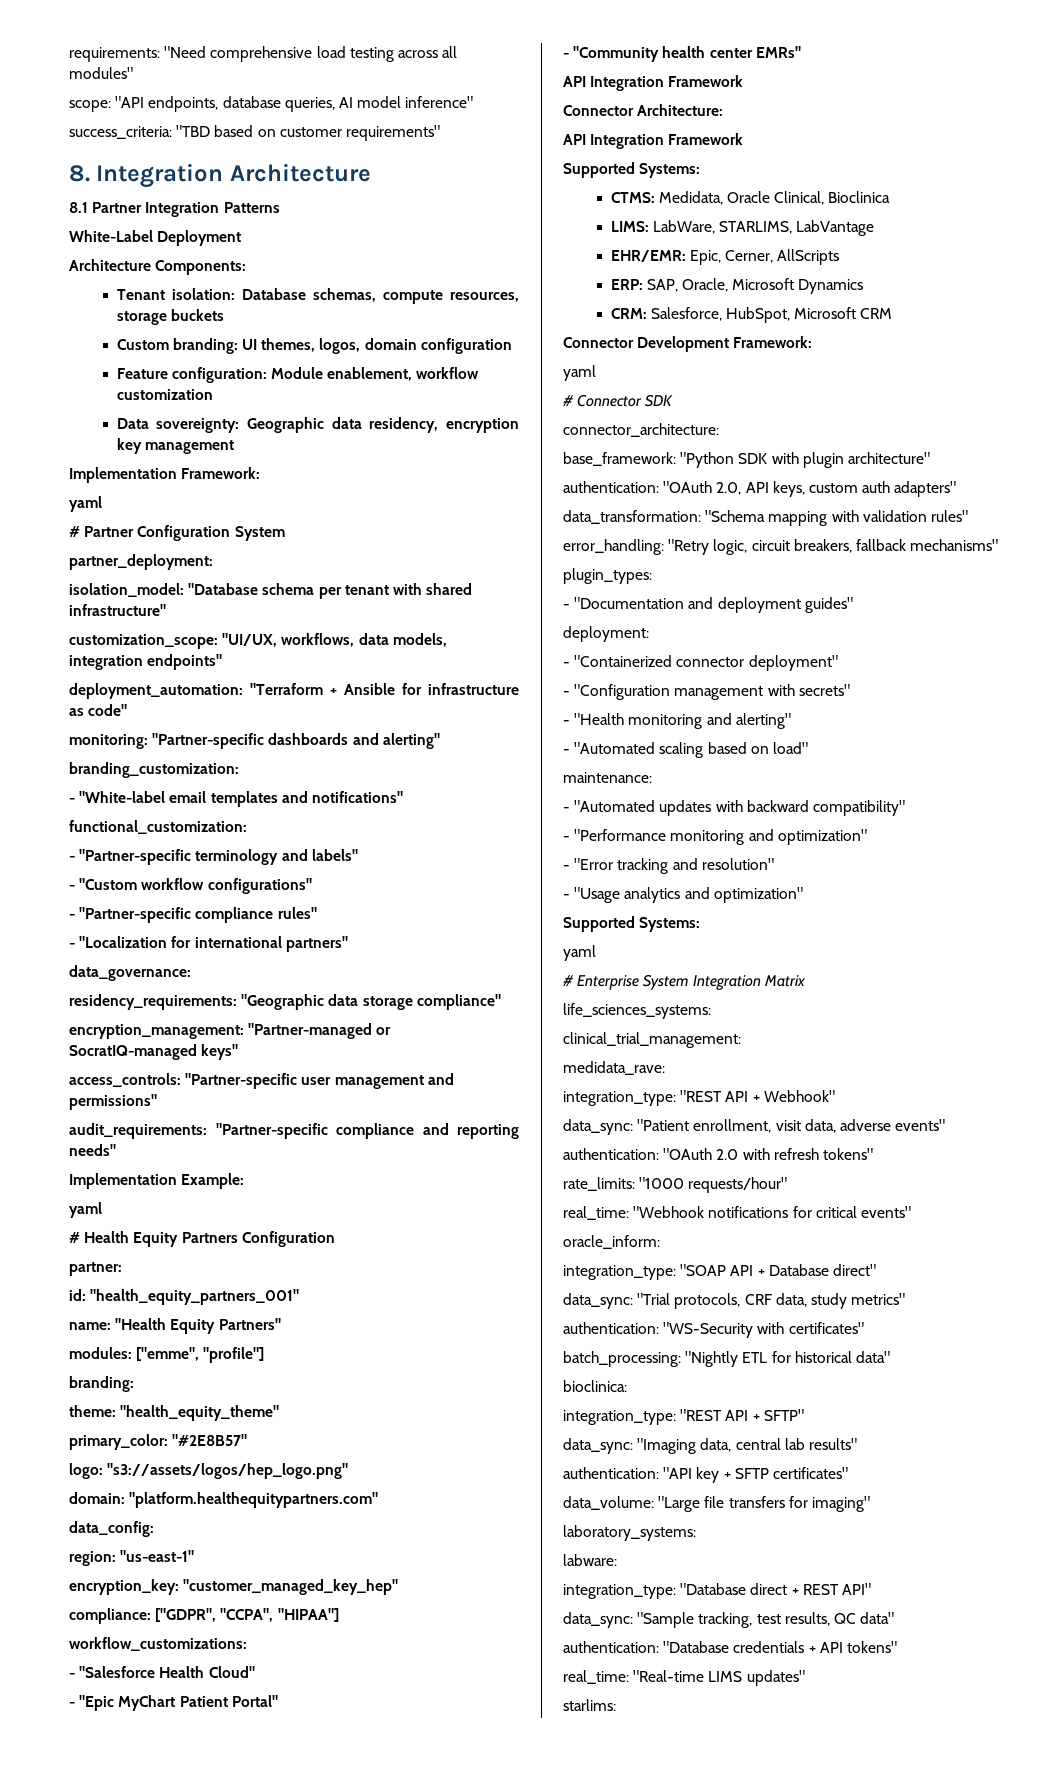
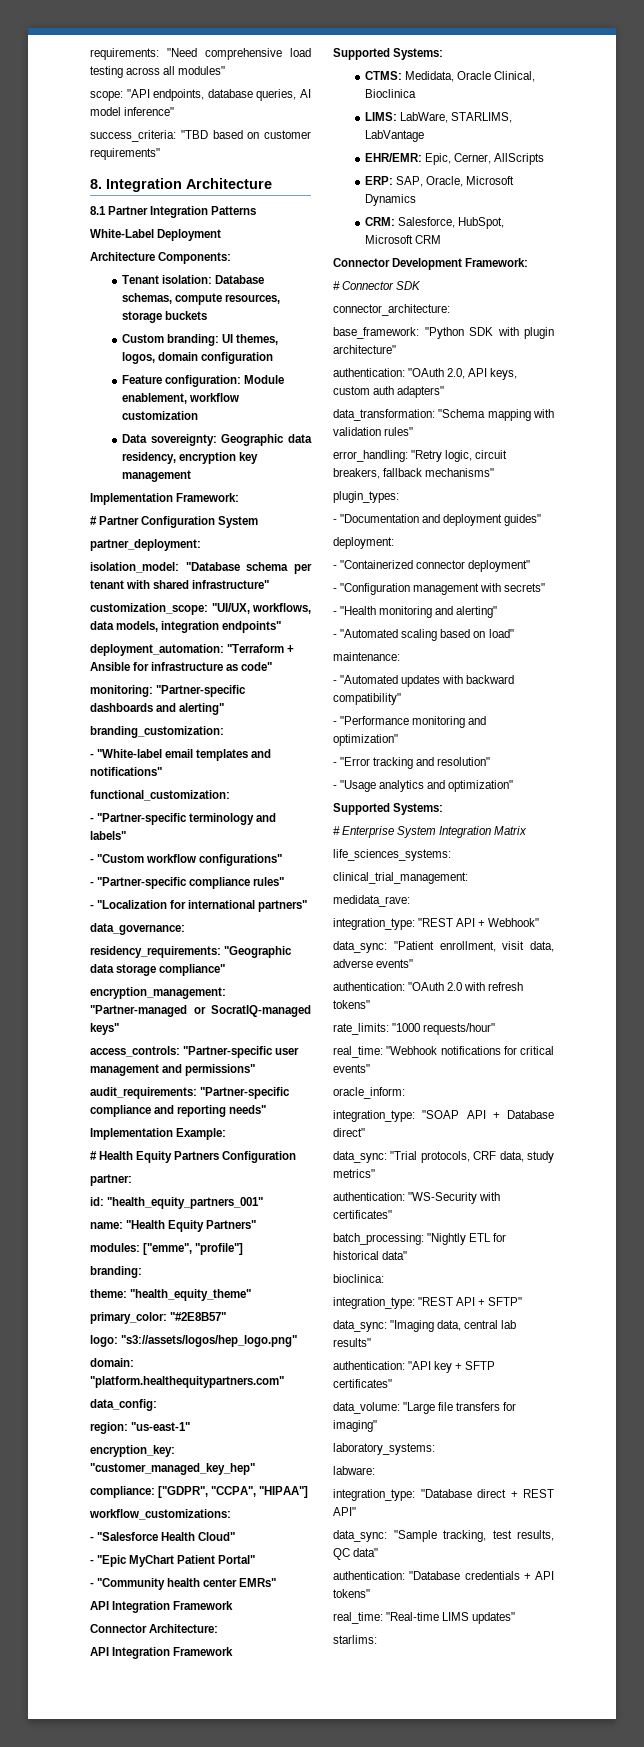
[69,496,102,512] // yaml -> (240, 497) none
[69,1202,102,1218] // yaml -> (227, 1134) none
[563,365,596,381] // yaml -> (529, 262) none
[563,945,596,961] // yaml -> (444, 809) none

